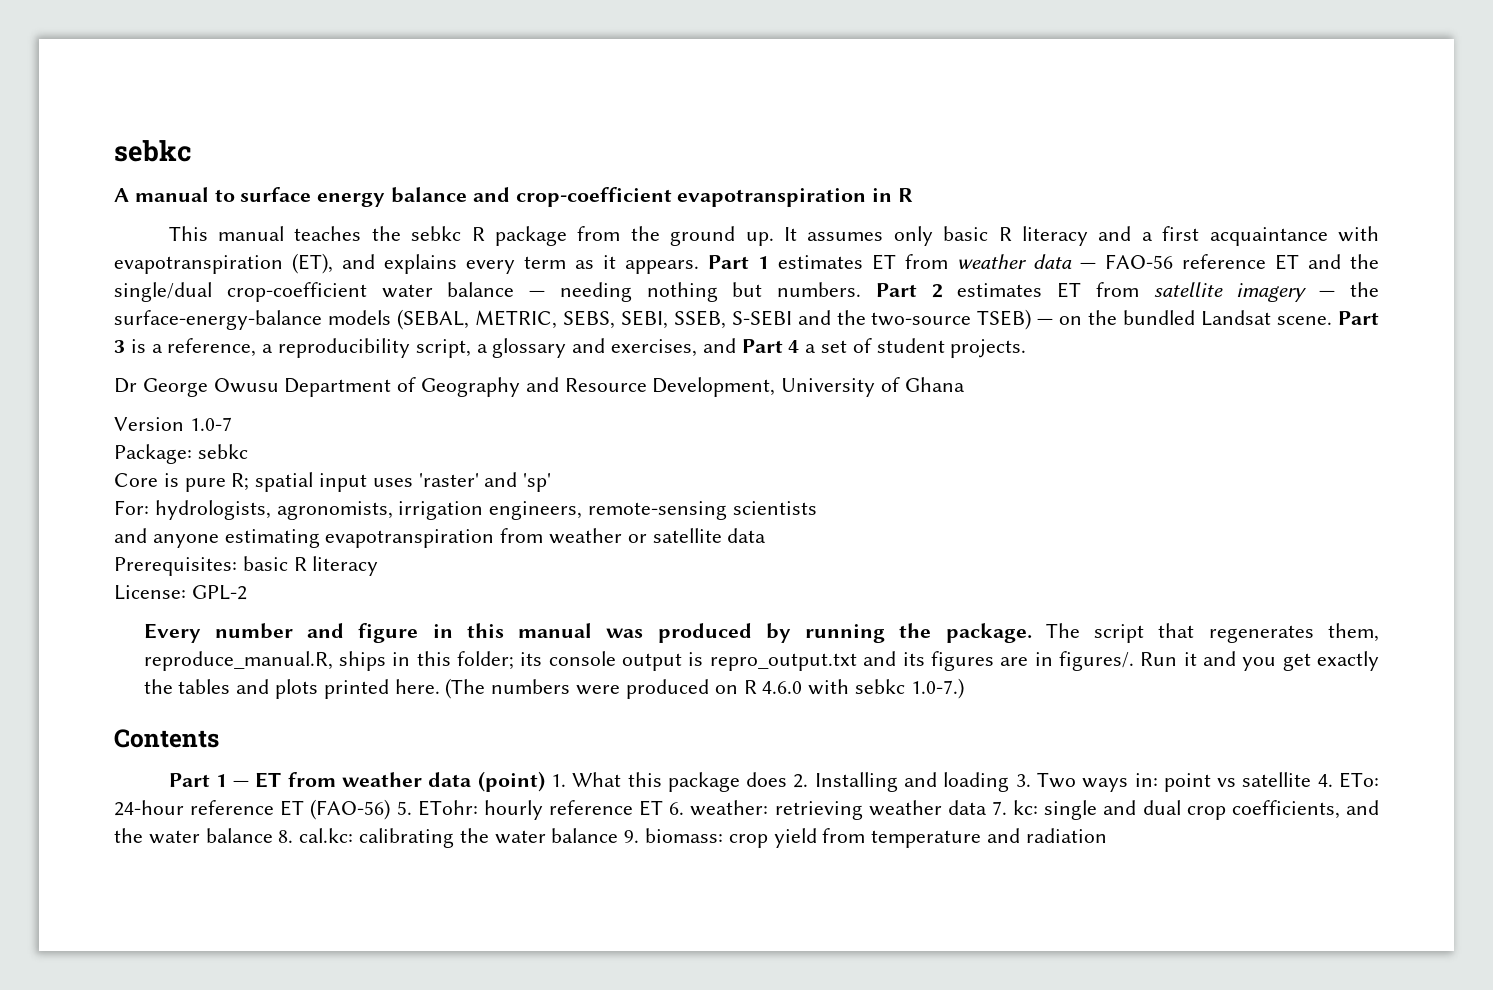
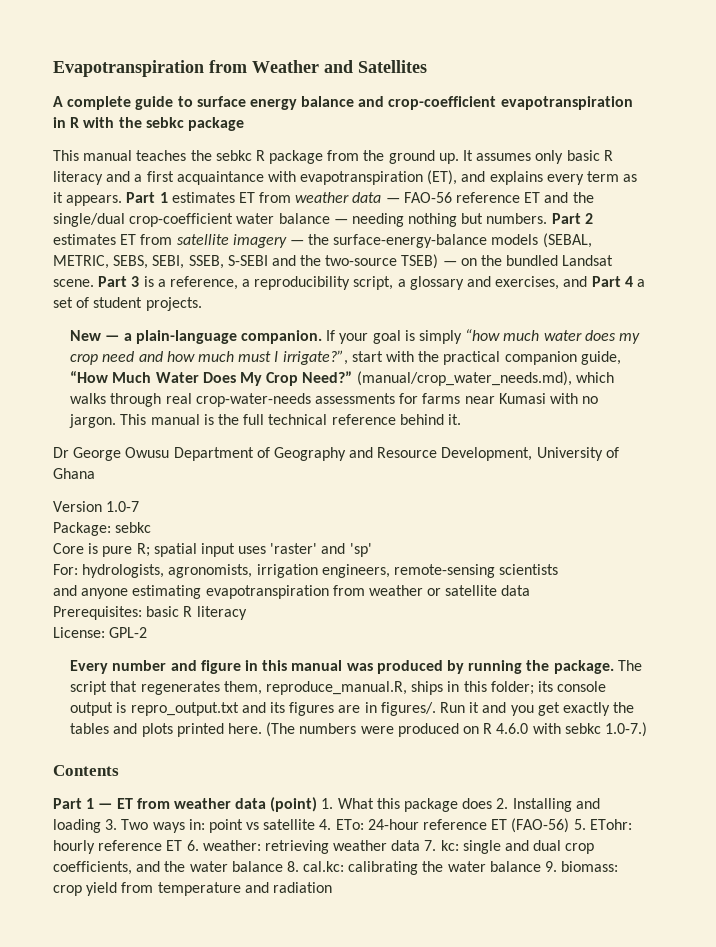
[114,140,192,162] sebkc -> [53,60,427,77] Evapotranspiration from Weather and Satellites
[134,187,209,202] manual -> [67,96,174,110] complete guide
(914, 195) none -> [83,117,244,131] with the sebkc package
(1027, 348) none -> [70,329,640,344] [70,350,621,365] [70,371,614,386] [70,393,599,407] [69,414,461,428] // New — a plain-language companion. If your goal is simply “how much water does my crop need and how much must I irrigate?”, start with the practical companion guide, “How Much Water Does My Crop Need?” (manual/crop_water_needs.md), which walks through real crop-water-needs assessments for farms near Kumasi with no jargon. This manual is the full technical reference behind it.

